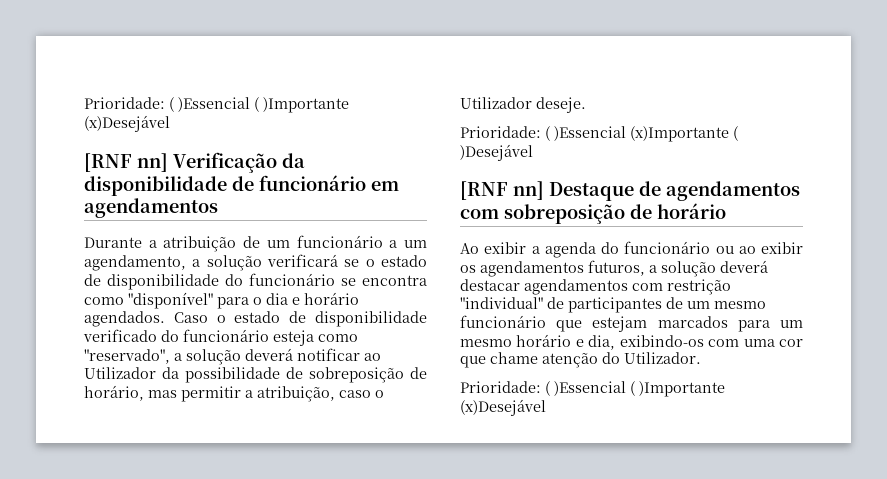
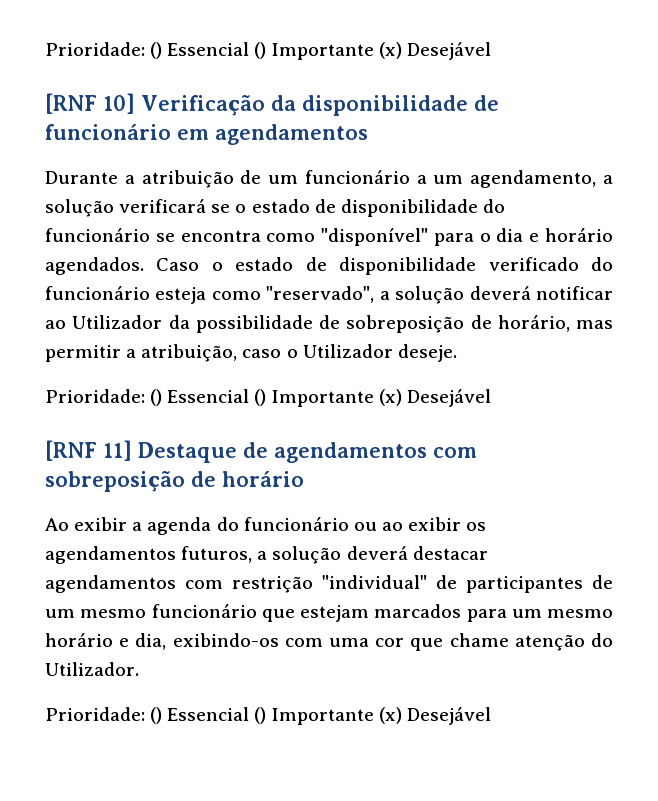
[84,97,349,113] [84,115,170,132] [84,153,168,172] Prioridade: ( )Essencial ( )Importante (x)Desejável // [RNF nn] -> [45,42,491,60] [45,93,135,114] Prioridade: () Essencial () Importante (x) Desejável // [RNF 10]
[545,126,738,142] [460,144,533,161] [460,181,544,200] ( )Essencial (x)Importante ( )Desejável // [RNF nn] -> [150,389,491,407] [45,440,132,461] () Essencial () Importante (x) Desejável // [RNF 11]
[545,381,725,397] [460,399,546,416] ( )Essencial ( )Importante (x)Desejável -> [150,707,491,725] () Essencial () Importante (x) Desejável

